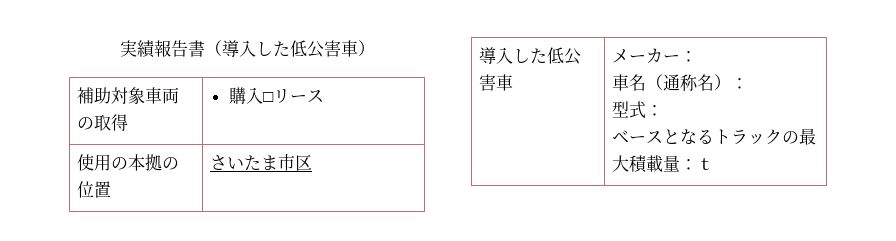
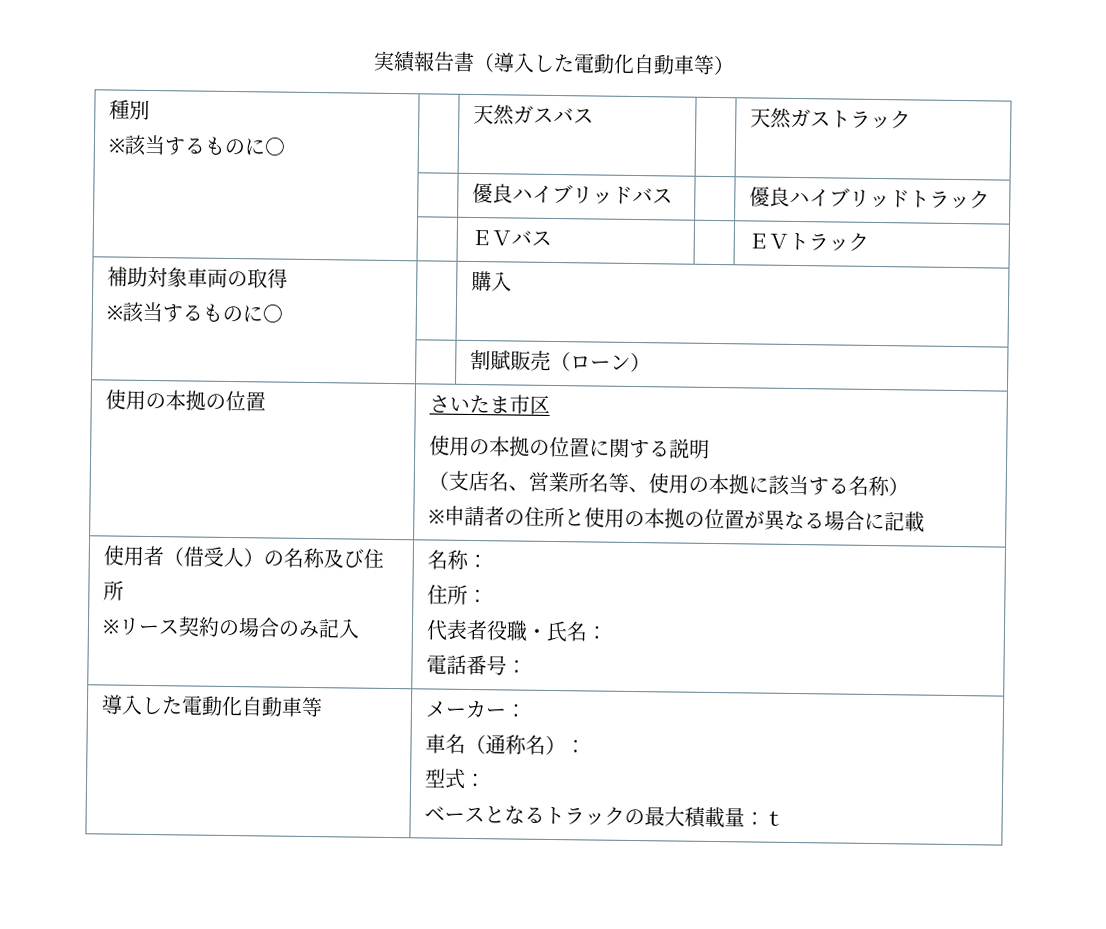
[289,40,375,58] 低公害車） -> [573,53,735,76] [109,99,151,120] [108,134,287,156] [473,104,595,126] [750,107,912,130] [472,182,674,205] [749,186,991,210] [471,229,553,246] [748,232,870,252] 電動化自動車等） // 種別 // ※該当するものに○ | | 天然ガスバス | | 天然ガストラック // | | 優良ハイブリッドバス | | 優良ハイブリッドトラック // | | ＥＶバス | | ＥＶトラック
[228,87,324,105] | 購入□リース -> [106,301,284,323] [471,270,513,292] [470,349,652,373] // ※該当するものに○ | | 購入 // | | 割賦販売（ローン）
[478,47,581,65] [478,74,513,91] // 導入した低公害車 -> [429,435,711,459] [428,470,910,497] [428,505,926,533] [103,545,385,569] [103,580,125,601] [102,616,361,639] [427,549,489,570] [427,584,489,605] [426,619,609,643] [426,654,528,676] [101,694,324,718] // 使用の本拠の位置に関する説明 // （支店名、営業所名等、使用の本拠に該当する名称） // ※申請者の住所と使用の本拠の位置が異なる場合に記載 // 使用者（借受人）の名称及び住所 // ※リース契約の場合のみ記入 | 名称： // 住所： // 代表者役職・氏名： // 電話番号： // 導入した電動化自動車等

